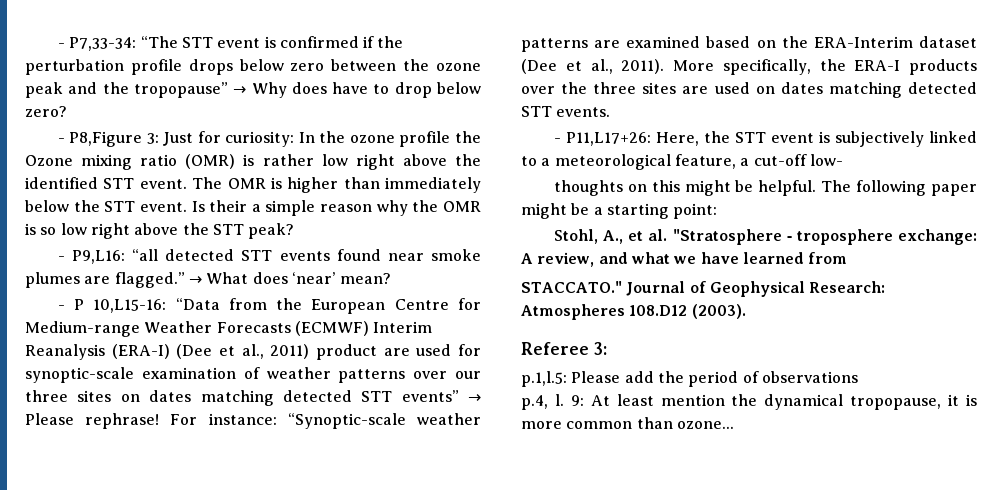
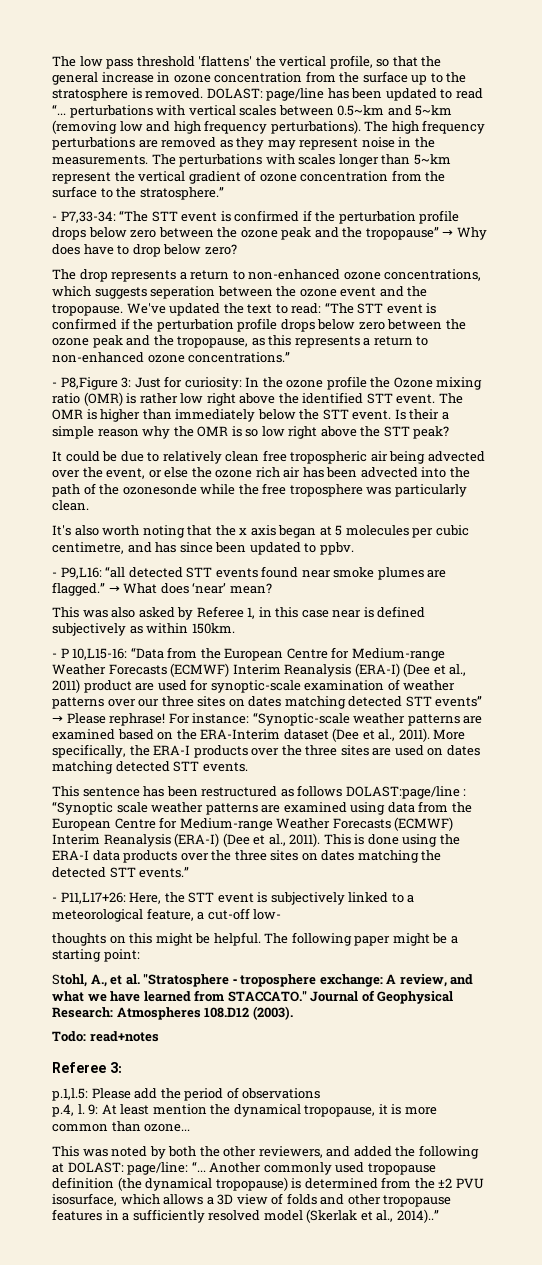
(57, 45) none -> [52,55,442,69] [52,71,467,85] [52,88,483,101] [52,104,453,118] [52,120,486,134] [52,137,435,150] [52,154,451,167] [52,170,446,184] [52,186,224,200] The low pass threshold 'flattens' the vertical profile, so that the general increase in ozone concentration from the surface up to the stratosphere is removed. DOLAST: page/line has been updated to read “... perturbations with vertical scales between 0.5~km and 5~km (removing low and high frequency perturbations). The high frequency perturbations are removed as they may represent noise in the measurements. The perturbations with scales longer than 5~km represent the vertical gradient of ozone concentration from the surface to the stratosphere.” //
(67, 111) none -> [52,269,482,282] [52,286,428,299] [52,302,437,316] [52,318,466,332] [52,335,429,348] [52,352,291,363] // The drop represents a return to non-enhanced ozone concentrations, which suggests seperation between the ozone event and the tropopause. We've updated the text to read: “The STT event is confirmed if the perturbation profile drops below zero between the ozone peak and the tropopause, as this represents a return to non-enhanced ozone concentrations.”
(295, 231) none -> [52,450,485,464] [52,467,470,479] [52,483,467,497] [52,500,89,511] [52,525,469,538] [52,542,354,555] // It could be due to relatively clean free tropospheric air being advected over the event, or else the ozone rich air has been advected into the path of the ozonesonde while the free troposphere was particularly clean. // It's also worth noting that the x axis began at 5 molecules per cubic centimetre, and has since been updated to ppbv.
(392, 278) none -> [52,606,426,620] [52,623,235,636] // This was also asked by Referee 1, in this case near is defined subjectively as within 150km.
(611, 112) none -> [52,785,467,799] [52,801,472,815] [52,817,454,831] [52,833,460,847] [52,850,442,863] [52,867,190,878] // This sentence has been restructured as follows DOLAST:page/line : “Synoptic scale weather patterns are examined using data from the European Centre for Medium-range Weather Forecasts (ECMWF) Interim Reanalysis (ERA-I) (Dee et al., 2011). This is done using the ERA-I data products over the three sites on dates matching the detected STT events.”
(848, 258) // -> (225, 996) none
(746, 311) none -> [52,1031,159,1042] // Todo: read+notes
(734, 425) none -> [52,1145,479,1159] [52,1161,436,1175] [52,1177,484,1191] [52,1193,452,1207] [52,1209,439,1223] // This was noted by both the other reviewers, and added the following at DOLAST: page/line: “... Another commonly used tropopause definition (the dynamical tropopause) is determined from the ±2 PVU isosurface, which allows a 3D view of folds and other tropopause features in a sufficiently resolved model (Skerlak et al., 2014)..”

